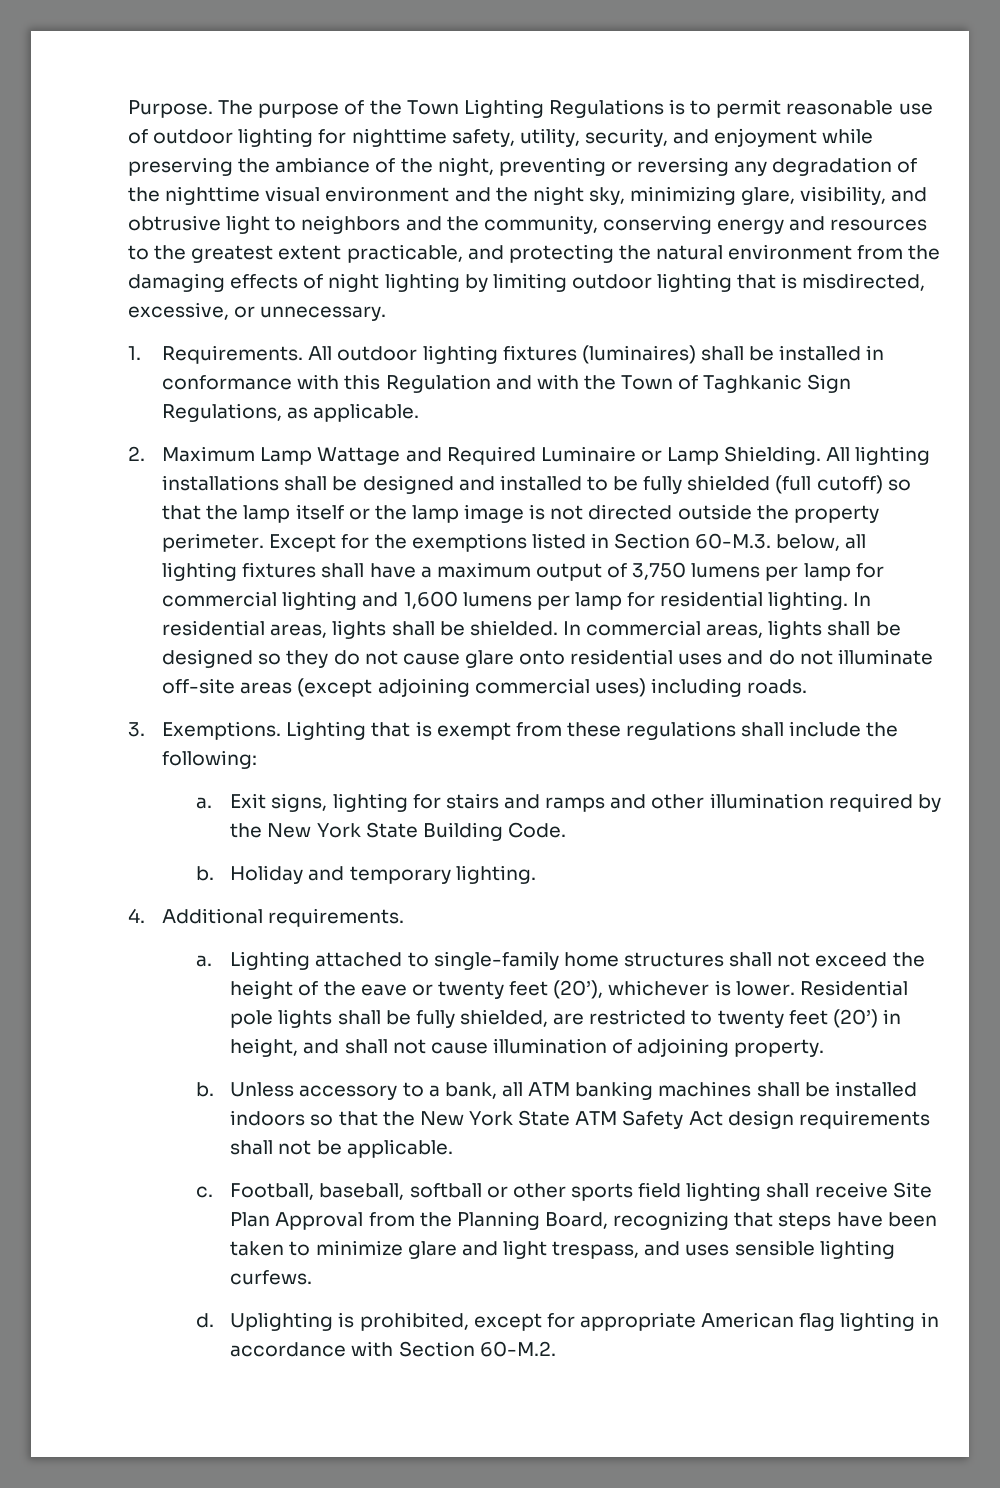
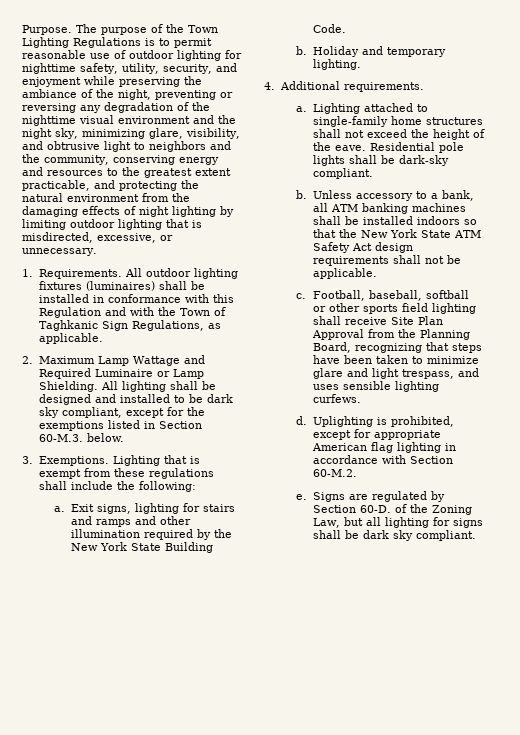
[162,475,280,491] installations -> (166, 386) none
[643,475,911,494] [162,504,879,523] [162,533,337,552] fully shielded (full cutoff) so that the lamp itself or the lamp image is not directed outside the property perimeter. Except -> [206,394,233,403] [38,407,164,418] dark sky compliant, except
[776,534,867,551] [162,562,884,581] [162,591,872,610] [162,620,901,639] [162,649,933,668] [162,678,808,697] below, all lighting fixtures shall have a maximum output of 3,750 lumens per lamp for commercial lighting and 1,600 lumens per lamp for residential lighting. In residential areas, lights shall be shielded. In commercial areas, lights shall be designed so they do not cause glare onto residential uses and do not illuminate off-site areas (except adjoining commercial uses) including roads. -> [86,433,125,442] below.
[360,980,795,999] eave or twenty feet (20’), whichever is lower. -> [334,145,366,151] eave.
[415,1009,901,1028] [230,1038,825,1057] fully shielded, are restricted to twenty feet (20’) in height, and shall not cause illumination of adjoining property. -> [398,155,449,166] [312,168,373,179] dark-sky compliant.
(556, 1349) none -> [296,491,445,502] [312,504,472,515] [312,517,483,528] [312,530,476,541] // e. Signs are regulated by Section 60-D. of the Zoning Law, but all lighting for signs shall be dark sky compliant.

